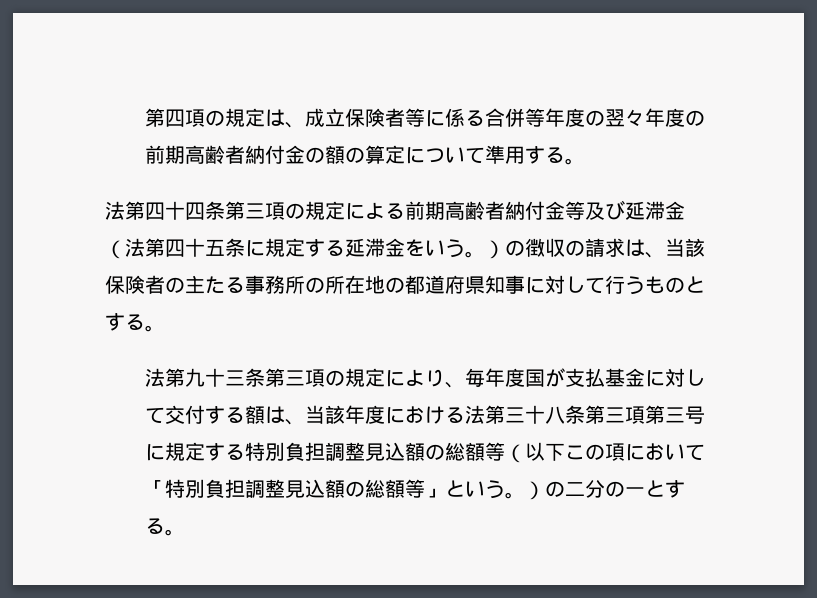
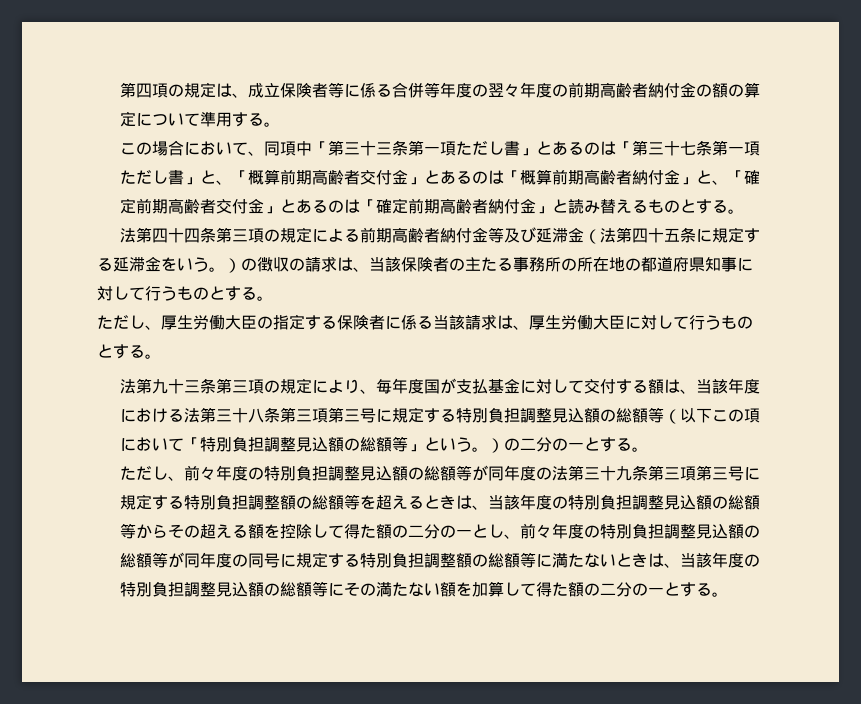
(585, 161) none -> [119,140,760,156] [119,169,760,185] [119,198,744,214] // この場合において、同項中「第三十三条第一項ただし書」とあるのは「第三十七条第一項ただし書」と、「概算前期高齢者交付金」とあるのは「概算前期高齢者納付金」と、「確定前期高齢者交付金」とあるのは「確定前期高齢者納付金」と読み替えるものとする。
(165, 328) none -> [97,314,753,330] [97,344,161,359] // ただし、厚生労働大臣の指定する保険者に係る当該請求は、厚生労働大臣に対して行うものとする。
(185, 532) none -> [119,465,760,481] [119,494,760,510] [119,523,760,539] [119,552,760,568] [119,581,728,597] // ただし、前々年度の特別負担調整見込額の総額等が同年度の法第三十九条第三項第三号に規定する特別負担調整額の総額等を超えるときは、当該年度の特別負担調整見込額の総額等からその超える額を控除して得た額の二分の一とし、前々年度の特別負担調整見込額の総額等が同年度の同号に規定する特別負担調整額の総額等に満たないときは、当該年度の特別負担調整見込額の総額等にその満たない額を加算して得た額の二分の一とする。

